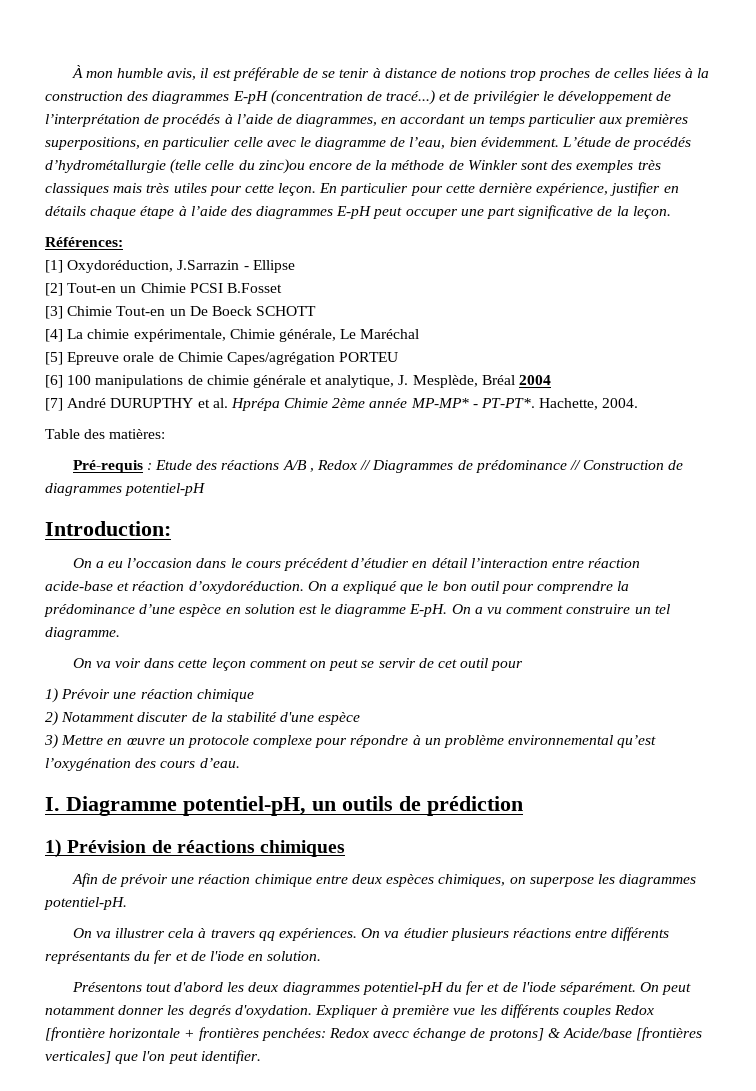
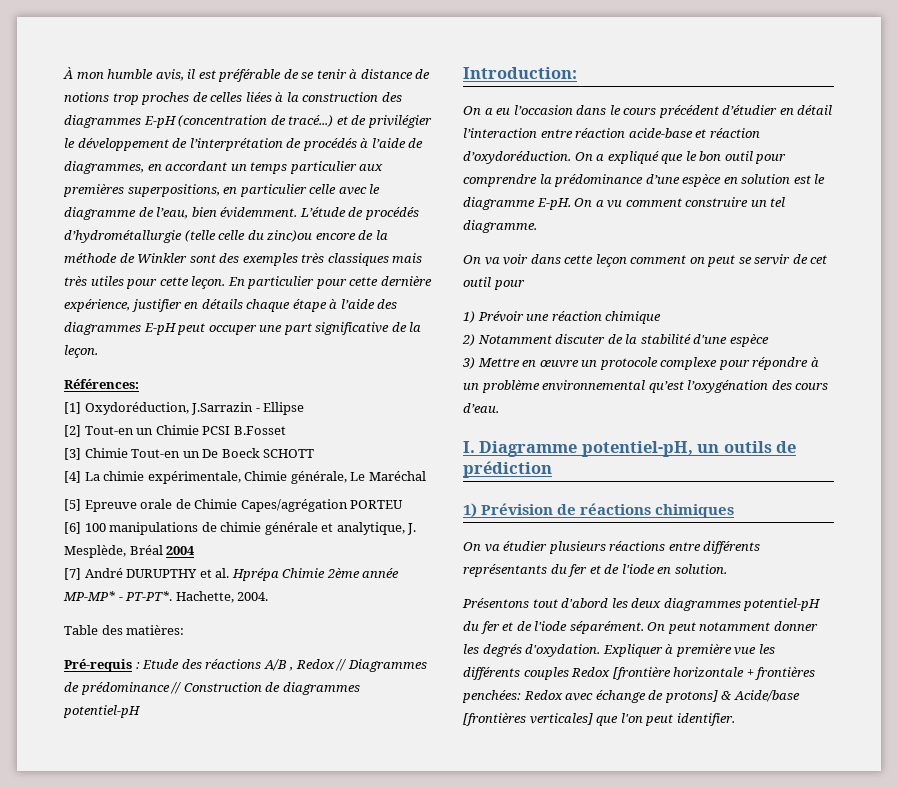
[71,873,697,887] [44,897,127,910] [72,928,357,941] Afin de prévoir une réaction chimique entre deux espèces chimiques, on superpose les diagrammes potentiel-pH. // On va illustrer cela à travers qq expériences. -> (735, 511) none
[373,1031,410,1038] avecc -> [565,693,594,701] avec

